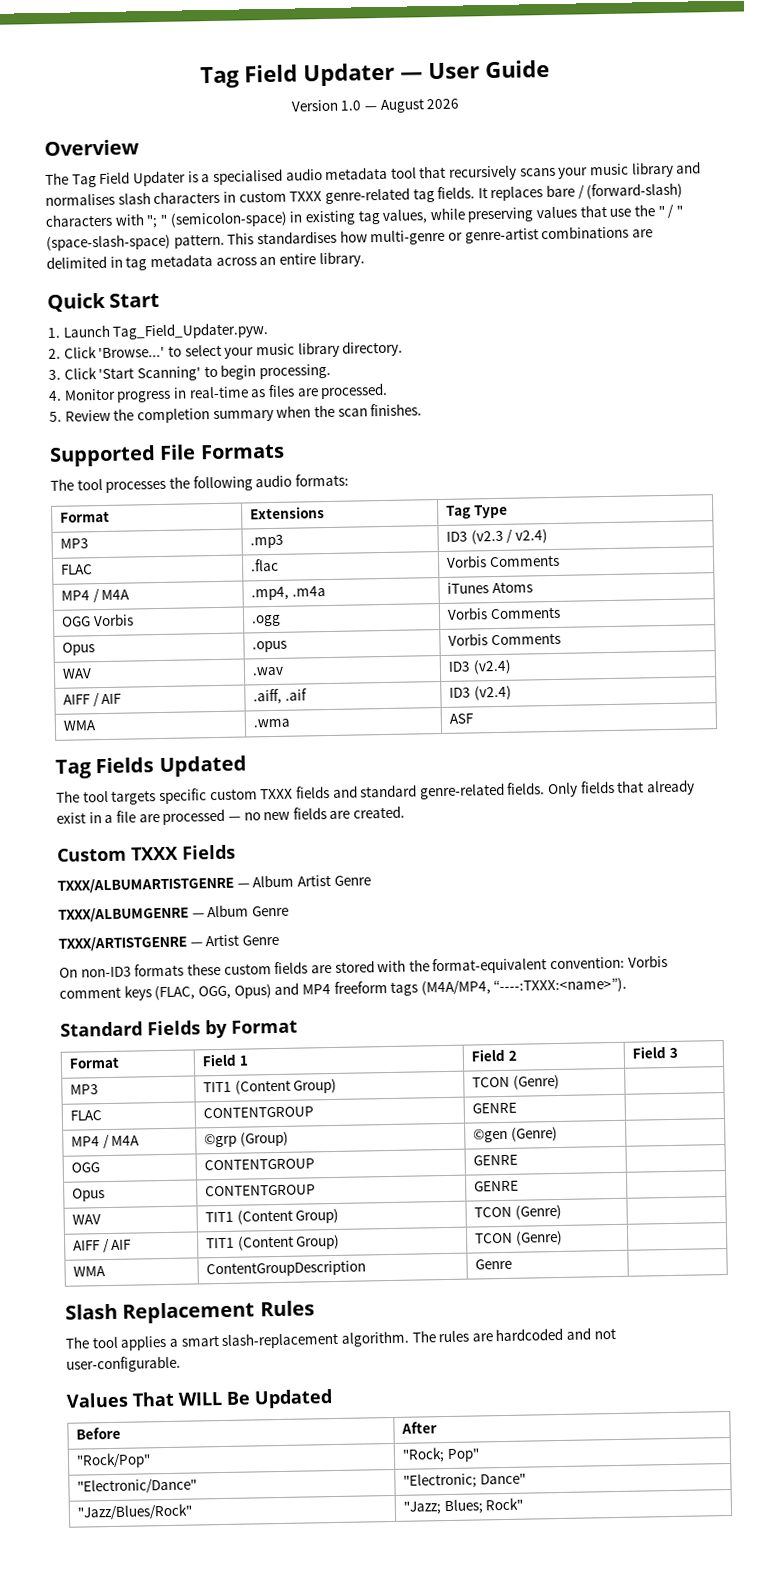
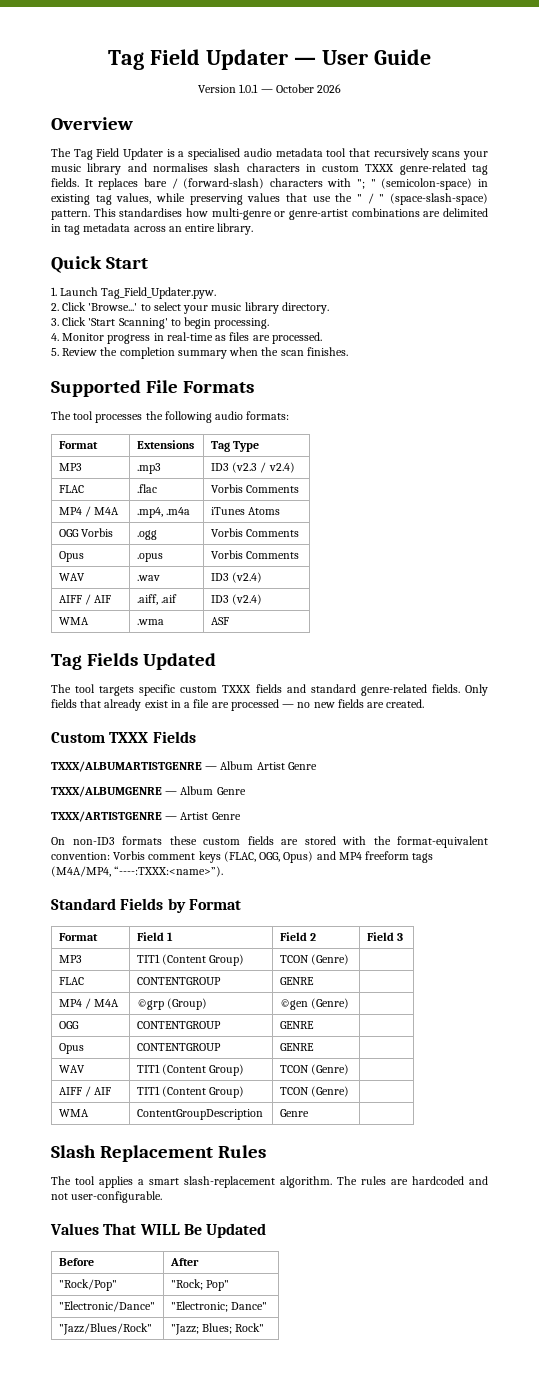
[340,98,425,113] 1.0 — August -> [239,84,314,93] 1.0.1 — October

